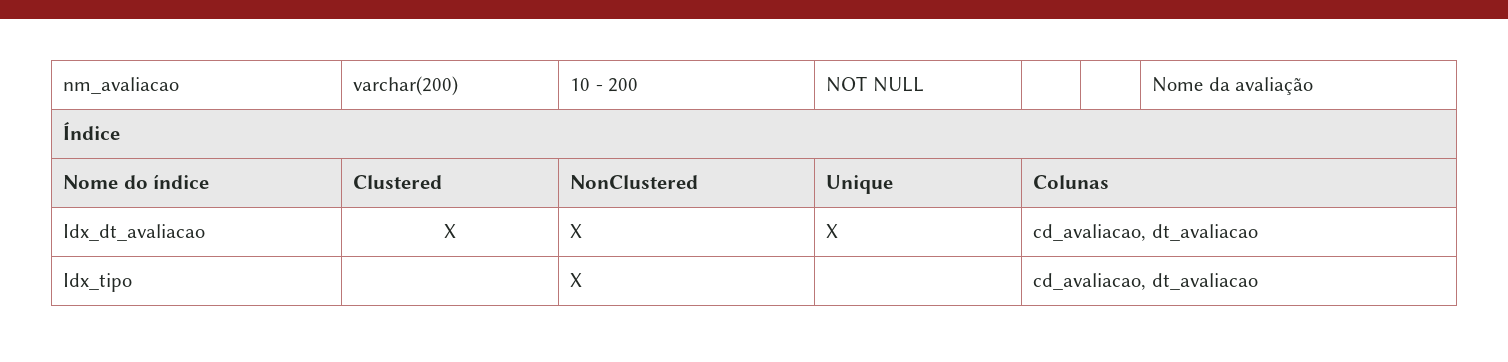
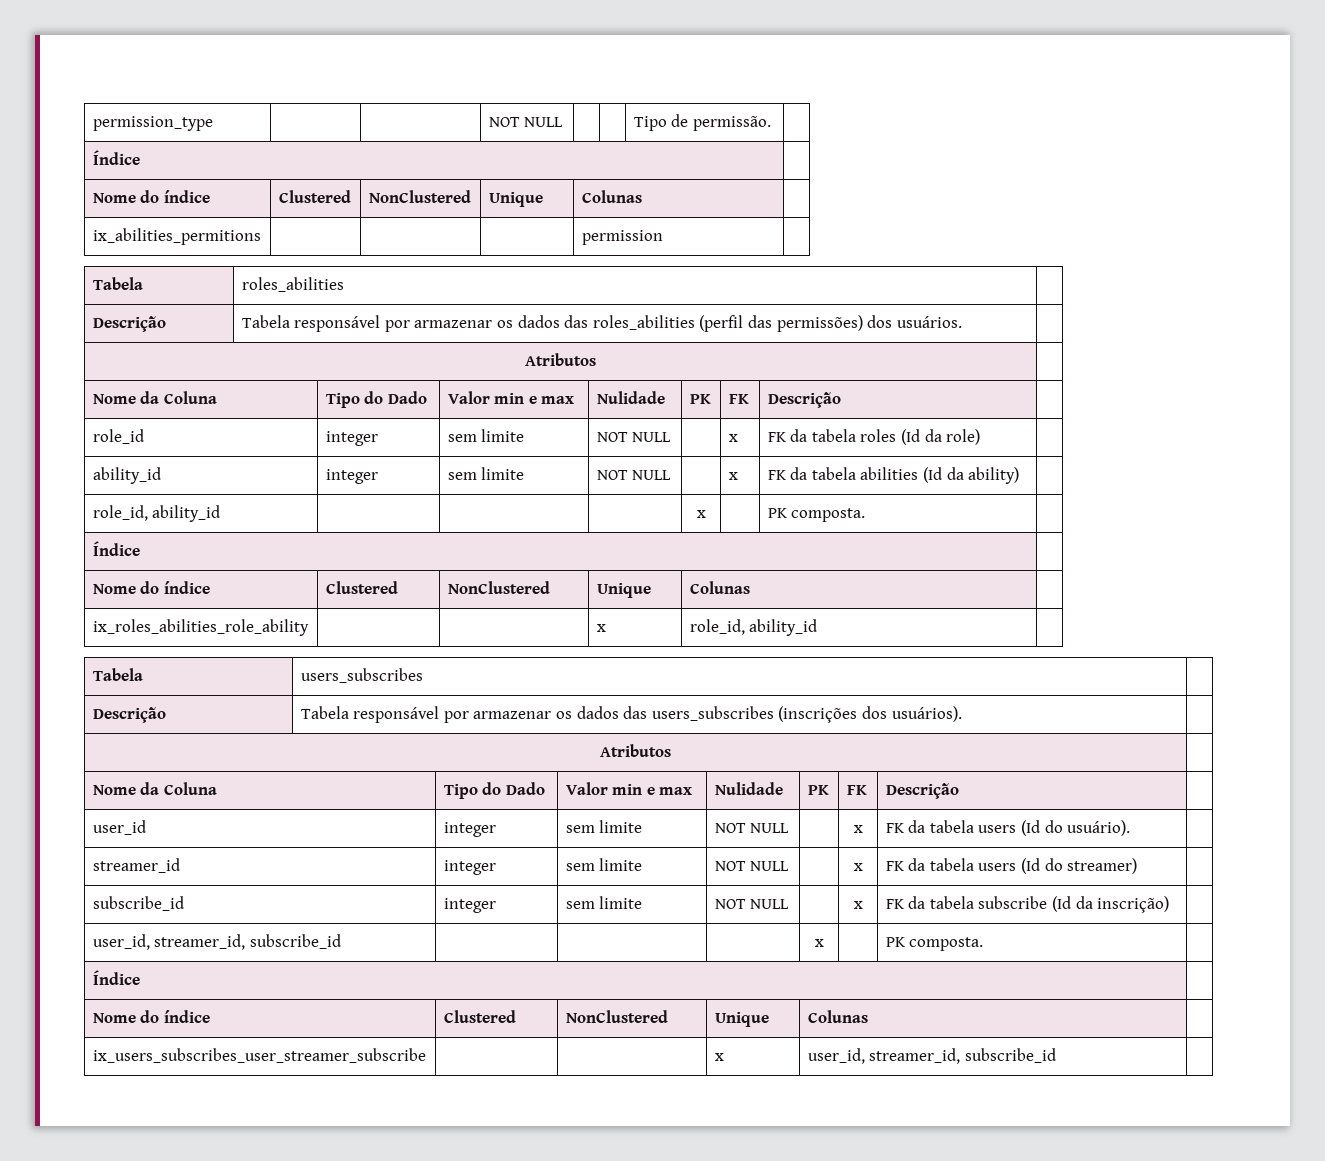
[63,77,180,94] [353,76,459,96] [570,78,639,92] nm_avaliacao | varchar(200) | 10 - 200 -> [92,116,213,131] permission_type | |
[1152,77,1314,95] [63,121,121,140] [63,174,210,189] [353,175,443,189] [570,175,699,189] [826,175,894,194] [1033,175,1110,189] [63,224,206,241] [444,224,456,238] [570,224,583,238] [826,224,839,238] [1033,224,1258,241] [63,273,133,292] [570,273,583,287] [1033,273,1258,290] Nome da avaliação // Índice // Nome do índice | Clustered | NonClustered | Unique | Colunas // Idx_dt_avaliacao | X | X | X | cd_avaliacao, dt_avaliacao // Idx_tipo | | X | | cd_avaliacao, dt_avaliacao -> [633,114,771,131] [92,150,140,165] [92,190,210,203] [278,190,351,203] [368,190,471,203] [488,192,543,207] [581,190,642,203] [92,228,261,245] [581,230,663,245] [92,277,143,290] [241,277,344,292] [92,316,166,332] [241,315,962,332] [525,353,596,366] [92,391,217,404] [325,391,427,408] [447,391,575,404] [596,391,665,404] [689,394,711,404] [728,394,749,404] [767,392,841,408] [92,429,144,444] [325,431,378,446] [447,429,525,442] [596,432,672,442] [728,434,738,442] [767,429,981,445] [92,467,161,484] [325,469,378,484] [447,467,525,480] [596,470,672,480] [728,472,738,480] [767,467,1020,484] [92,505,221,522] [696,510,706,518] [767,508,866,522] [92,541,140,556] [92,581,210,594] [325,581,398,594] [447,581,550,594] [596,583,651,598] [689,581,750,594] [92,619,309,636] [596,624,606,632] [689,619,818,636] [92,668,143,681] [300,668,423,683] [92,707,166,723] [300,706,962,723] [600,744,671,757] [92,782,217,795] [443,782,545,799] [565,782,693,795] [714,782,783,795] [807,785,829,795] [846,785,867,795] [885,783,959,799] [92,820,146,835] [443,822,496,837] [565,820,643,833] [714,823,790,833] [853,825,863,833] [885,820,1131,836] [92,858,180,873] [443,860,496,875] [565,858,643,871] [714,861,790,871] [853,863,863,871] [885,858,1138,874] [92,896,184,911] [443,898,496,913] [565,896,643,909] [714,899,790,909] [853,901,863,909] [885,896,1170,913] [92,934,341,950] [814,939,824,947] [885,937,984,951] [92,970,140,985] [92,1010,210,1023] [443,1010,516,1023] [565,1010,668,1023] [714,1012,769,1027] [807,1010,868,1023] [92,1048,426,1063] [714,1053,724,1061] [807,1048,1056,1064] Tipo de permissão. | // Índice | // Nome do índice | Clustered | NonClustered | Unique | Colunas | // ix_abilities_permitions | | | | permission | // Tabela | roles_abilities | // Descrição | Tabela responsável por armazenar os dados das roles_abilities (perfil das permissões) dos usuários. | // Atributos | // Nome da Coluna | Tipo do Dado | Valor min e max | Nulidade | PK | FK | Descrição | // role_id | integer | sem limite | NOT NULL | | x | FK da tabela roles (Id da role) | // ability_id | integer | sem limite | NOT NULL | | x | FK da tabela abilities (Id da ability) | // role_id, ability_id | | | | x | | PK composta. | // Índice | // Nome do índice | Clustered | NonClustered | Unique | Colunas | // ix_roles_abilities_role_ability | | | x | role_id, ability_id | // Tabela | users_subscribes | // Descrição | Tabela responsável por armazenar os dados das users_subscribes (inscrições dos usuários). | // Atributos | // Nome da Coluna | Tipo do Dado | Valor min e max | Nulidade | PK | FK | Descrição | // user_id | integer | sem limite | NOT NULL | | x | FK da tabela users (Id do usuário). | // streamer_id | integer | sem limite | NOT NULL | | x | FK da tabela users (Id do streamer) | // subscribe_id | integer | sem limite | NOT NULL | | x | FK da tabela subscribe (Id da inscrição) | // user_id, streamer_id, subscribe_id | | | | x | | PK composta. | // Índice | // Nome do índice | Clustered | NonClustered | Unique | Colunas | // ix_users_subscribes_user_streamer_subscribe | | | x | user_id, streamer_id, subscribe_id |

